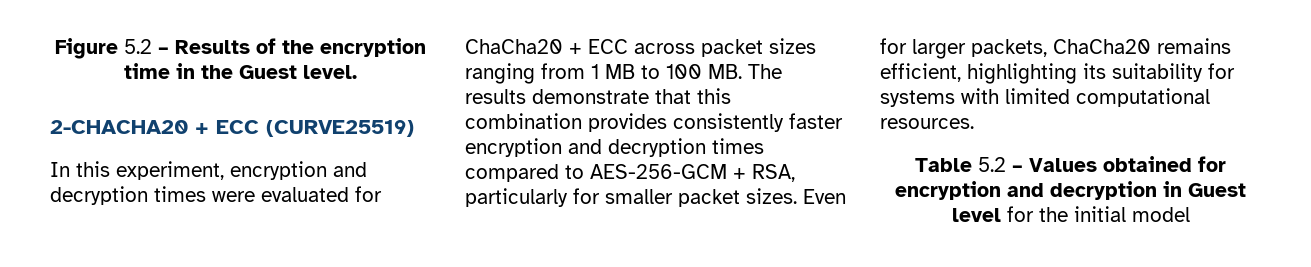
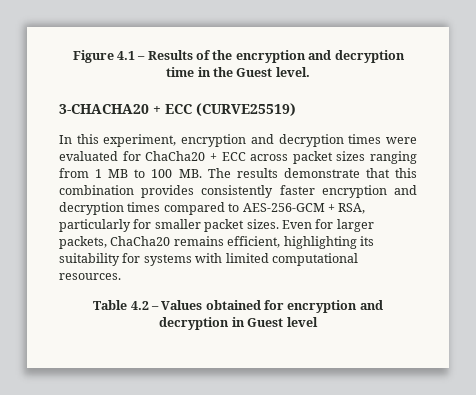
[124,39,152,54] 5.2 -> [116,51,135,60] 4.1
(426, 47) none -> [308,50,405,63] and decryption
[50,120,188,134] 2-CHACHA20 -> [59,104,149,114] 3-CHACHA20
[978,157,1006,172] 5.2 -> [130,301,149,310] 4.2
[1006,206,1190,222] for the initial model -> (318, 322) none

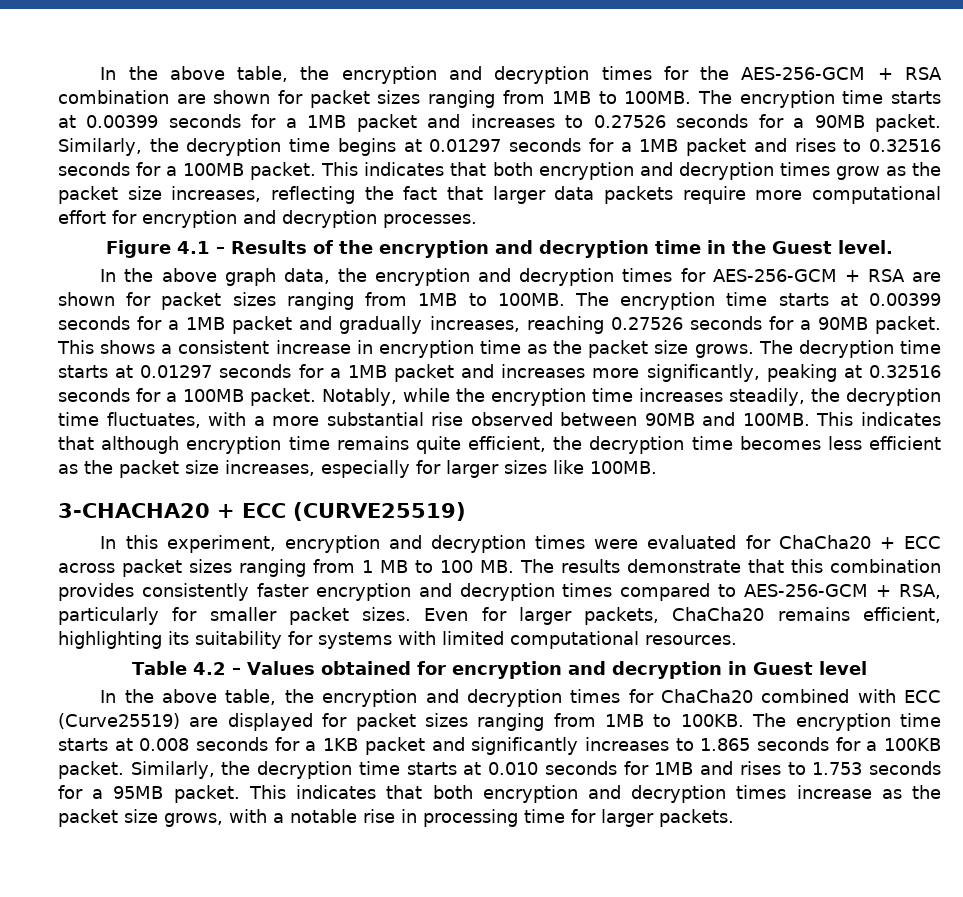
(72, 56) none -> [100,66,943,84] [58,90,941,108] [58,114,942,132] [58,138,942,156] [58,162,942,180] [58,186,941,204] [58,210,477,228] In the above table, the encryption and decryption times for the AES-256-GCM + RSA combination are shown for packet sizes ranging from 1MB to 100MB. The encryption time starts at 0.00399 seconds for a 1MB packet and increases to 0.27526 seconds for a 90MB packet. Similarly, the decryption time begins at 0.01297 seconds for a 1MB packet and rises to 0.32516 seconds for a 100MB packet. This indicates that both encryption and decryption times grow as the packet size increases, reflecting the fact that larger data packets require more computational effort for encryption and decryption processes. //
(310, 72) none -> [100,268,941,286] [58,292,941,310] [58,316,941,334] [57,340,941,358] [58,364,941,382] [58,388,941,406] [58,412,942,428] [58,436,941,454] [58,460,657,478] // In the above graph data, the encryption and decryption times for AES-256-GCM + RSA are shown for packet sizes ranging from 1MB to 100MB. The encryption time starts at 0.00399 seconds for a 1MB packet and gradually increases, reaching 0.27526 seconds for a 90MB packet. This shows a consistent increase in encryption time as the packet size grows. The decryption time starts at 0.01297 seconds for a 1MB packet and increases more significantly, peaking at 0.32516 seconds for a 100MB packet. Notably, while the encryption time increases steadily, the decryption time fluctuates, with a more substantial rise observed between 90MB and 100MB. This indicates that although encryption time remains quite efficient, the decryption time becomes less efficient as the packet size increases, especially for larger sizes like 100MB.
(318, 322) none -> [100,689,942,707] [58,713,941,731] [58,737,941,755] [58,761,942,779] [58,785,941,803] [58,809,734,827] // In the above table, the encryption and decryption times for ChaCha20 combined with ECC (Curve25519) are displayed for packet sizes ranging from 1MB to 100KB. The encryption time starts at 0.008 seconds for a 1KB packet and significantly increases to 1.865 seconds for a 100KB packet. Similarly, the decryption time starts at 0.010 seconds for 1MB and rises to 1.753 seconds for a 95MB packet. This indicates that both encryption and decryption times increase as the packet size grows, with a notable rise in processing time for larger packets.

